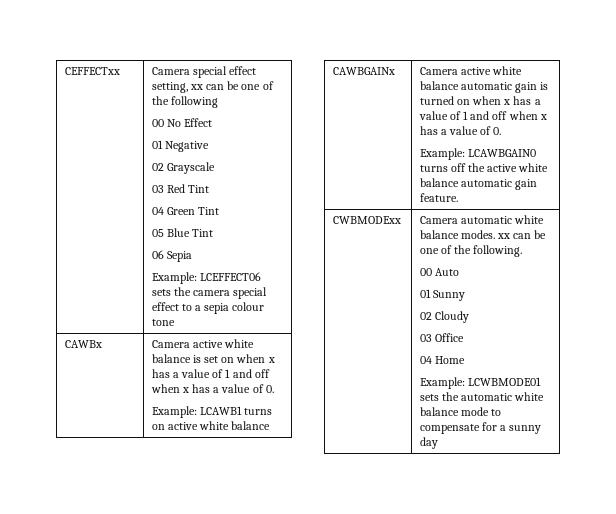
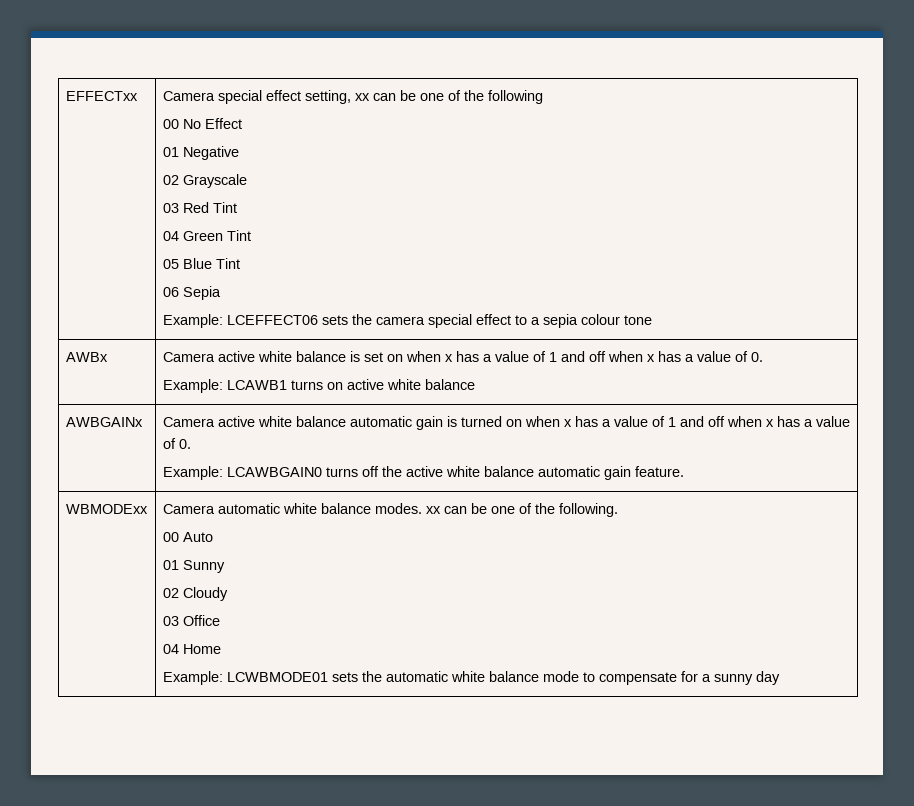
[65,67,121,75] CEFFECTxx -> [65,91,138,101] EFFECTxx
[65,340,103,348] CAWBx -> [65,352,108,362] AWBx
[333,67,396,75] CAWBGAINx -> [65,417,143,427] AWBGAINx
[333,216,402,224] CWBMODExx -> [65,504,148,514] WBMODExx

